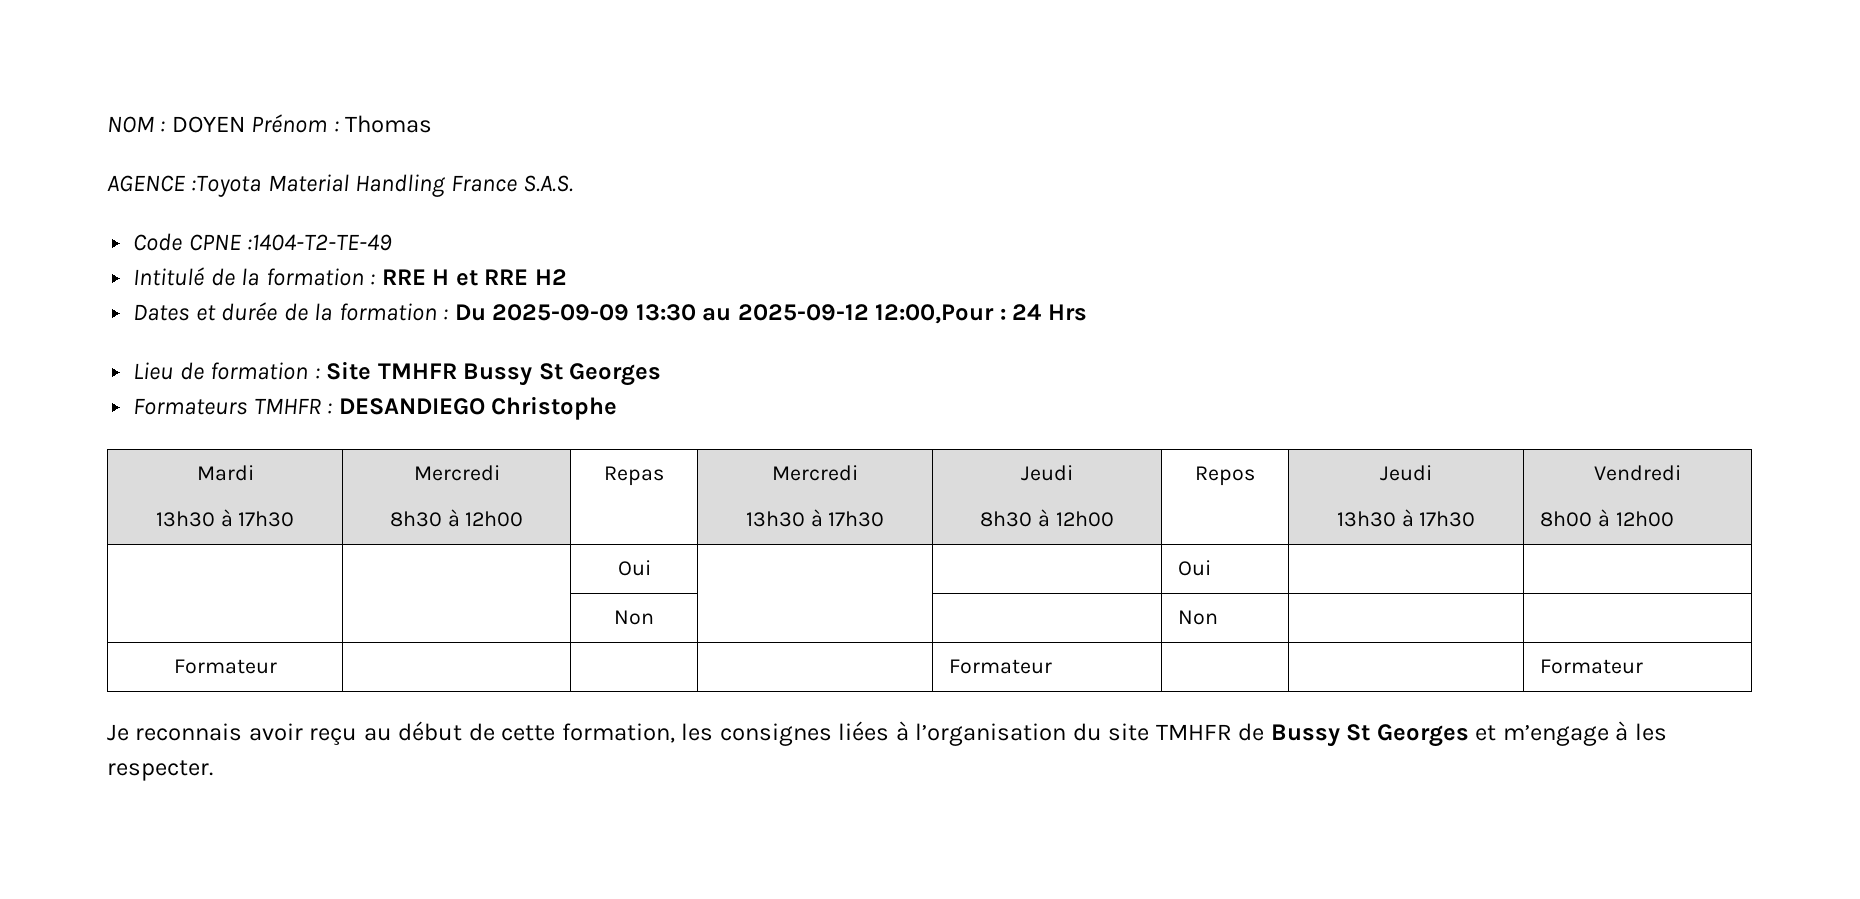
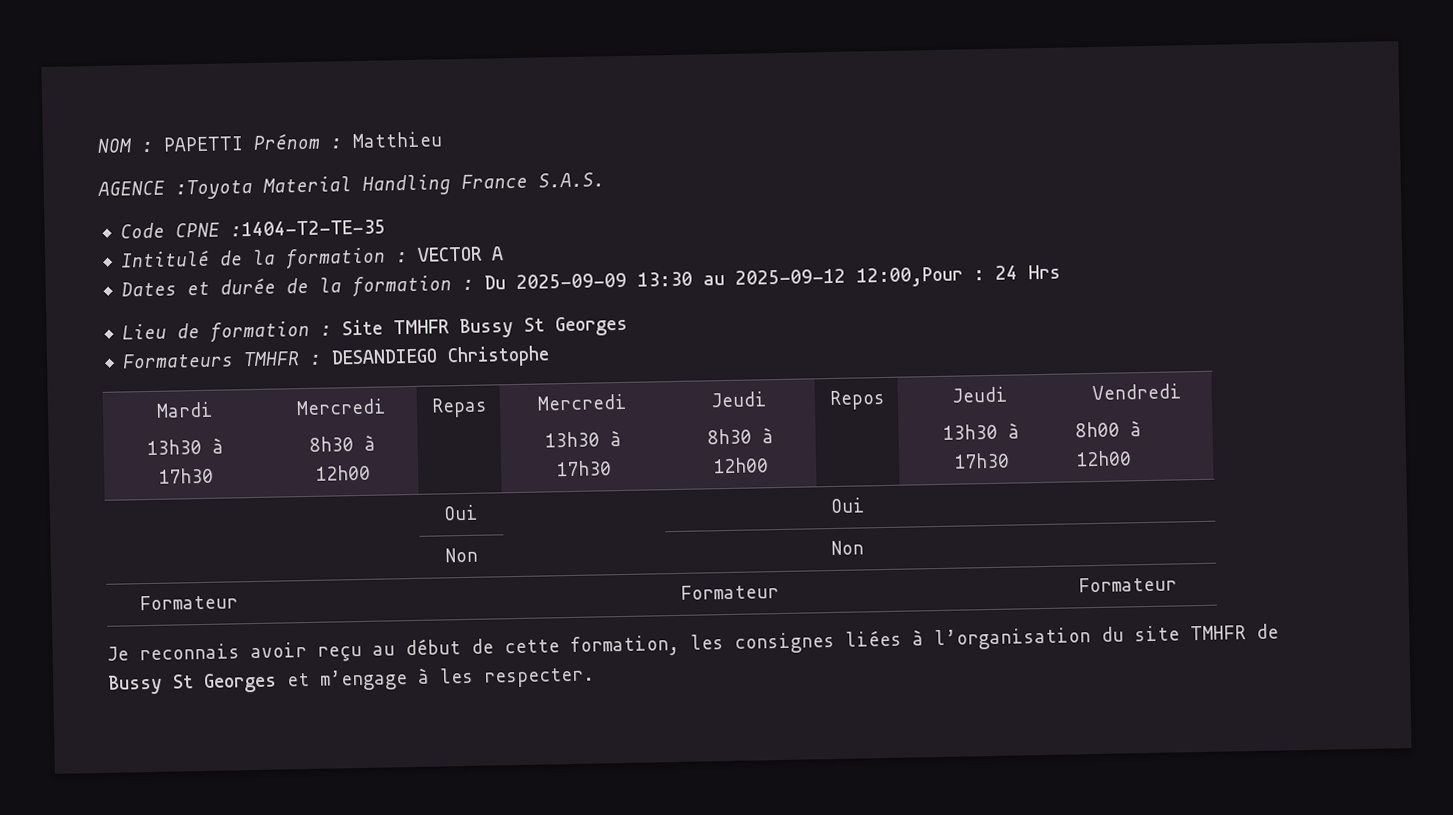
[171,116,245,133] DOYEN -> [163,136,244,152] PAPETTI
[345,115,433,133] Thomas -> [352,131,442,149] Matthieu
[247,234,393,251] :1404-T2-TE-49 -> [229,219,386,237] :1404-T2-TE-35
[381,269,567,286] RRE H et RRE H2 -> [416,246,504,262] VECTOR A

